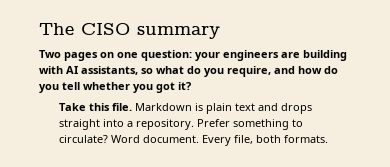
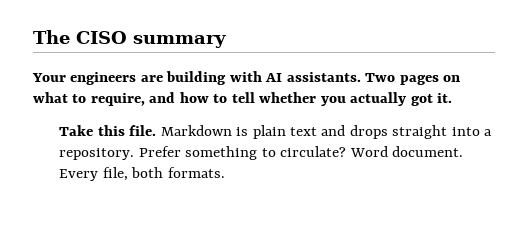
[39,50,220,61] Two pages on one question: your -> [32,73,66,82] Your
[81,66,224,77] assistants, so what do you -> [286,72,461,85] [33,92,87,103] assistants. Two pages on what to
[324,66,338,74] [39,84,59,93] do you -> [213,94,228,103] to
[156,82,191,93] got it? -> [350,92,453,106] actually got it.

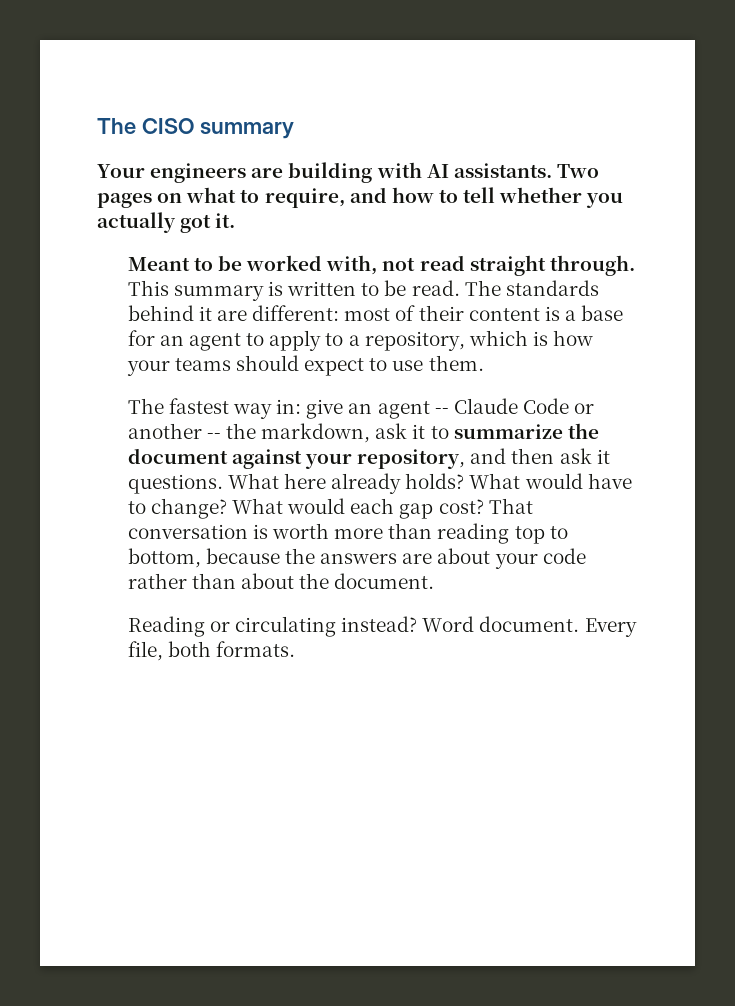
[59,125,493,139] [59,146,347,160] Take this file. Markdown is plain text and drops straight into a repository. Prefer something to circulate? -> [127,255,635,276] [127,280,599,301] [127,305,624,321] [127,330,594,351] [126,355,484,376] [127,398,595,419] [127,423,599,443] [127,448,610,469] [127,473,632,494] [127,498,533,519] [127,523,568,544] [127,548,586,569] [127,573,435,589] [127,616,418,637] Meant to be worked with, not read straight through. This summary is written to be read. The standards behind it are different: most of their content is a base for an agent to apply to a repository, which is how your teams should expect to use them. // The fastest way in: give an agent -- Claude Code or another -- the markdown, ask it to summarize the document against your repository, and then ask it questions. What here already holds? What would have to change? What would each gap cost? That conversation is worth more than reading top to bottom, because the answers are about your code rather than about the document. // Reading or circulating instead?

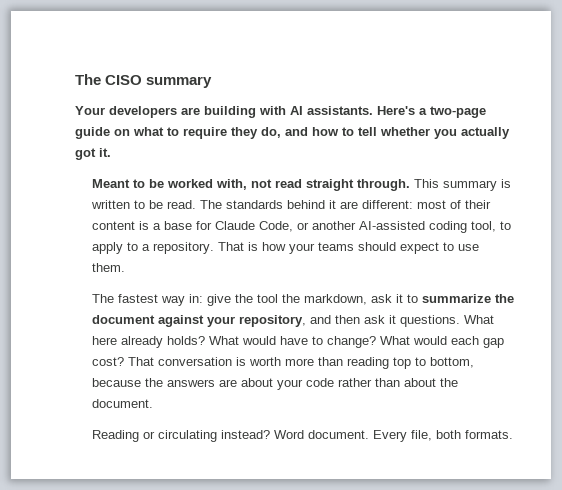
[150,163,247,183] engineers -> [109,106,177,118] developers
[556,164,599,178] [97,187,345,208] Two pages on what to require, -> [377,106,486,118] [75,127,281,139] Here's a two-page guide on what to require they do,
[159,333,242,351] an agent -> [215,221,497,233] Claude Code, or another AI-assisted coding tool,
[364,330,528,351] repository, which -> [153,242,245,254] repository. That
[348,398,595,419] [127,423,221,439] an agent -- Claude Code or another -- -> [235,294,279,303] the tool

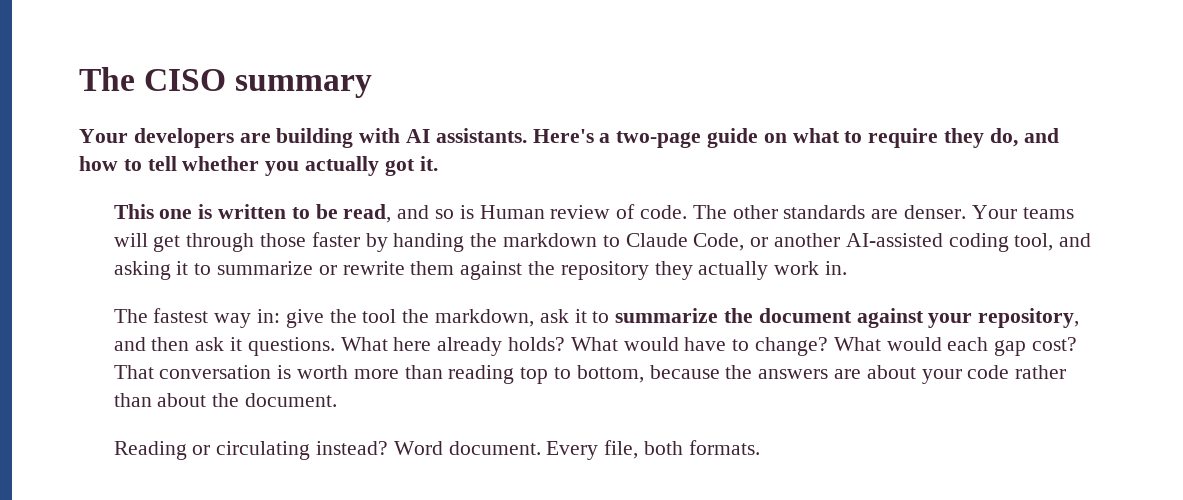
[92,179,512,191] [91,200,492,209] [92,221,213,230] Meant to be worked with, not read straight through. This summary is written to be read. The standards behind it are different: most of their content is a base for -> [113,204,1074,223] [113,232,620,252] This one is written to be read, and so is Human review of code. The other standards are denser. Your teams will get through those faster by handing the markdown to
[500,221,512,230] [92,242,480,254] [92,263,126,272] to apply to a repository. That is how your teams should expect to use them. -> [1059,233,1092,247] [113,261,847,280] and asking it to summarize or rewrite them against the repository they actually work in.

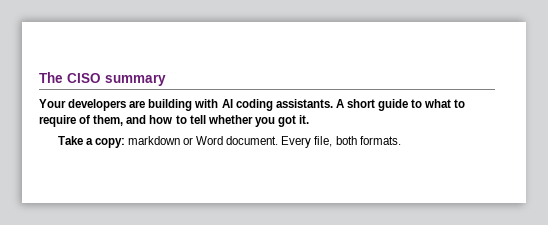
[435,128,787,148] assistants. Here's a two-page guide on -> [235,99,423,111] coding assistants. A short guide to
[944,128,1018,148] they do, -> [79,115,124,126] of them,
[305,156,380,176] actually -> (275, 122) none
[113,204,1074,223] [113,232,1092,252] [113,261,847,280] [113,308,1080,328] [113,337,1077,356] [113,365,1067,384] [113,393,337,407] [113,441,388,460] This one is written to be read, and so is Human review of code. The other standards are denser. Your teams will get through those faster by handing the markdown to Claude Code, or another AI-assisted coding tool, and asking it to summarize or rewrite them against the repository they actually work in. // The fastest way in: give the tool the markdown, ask it to summarize the document against your repository, and then ask it questions. What here already holds? What would have to change? What would each gap cost? That conversation is worth more than reading top to bottom, because the answers are about your code rather than about the document. // Reading or circulating instead? -> [57,136,194,148] Take a copy: markdown or

